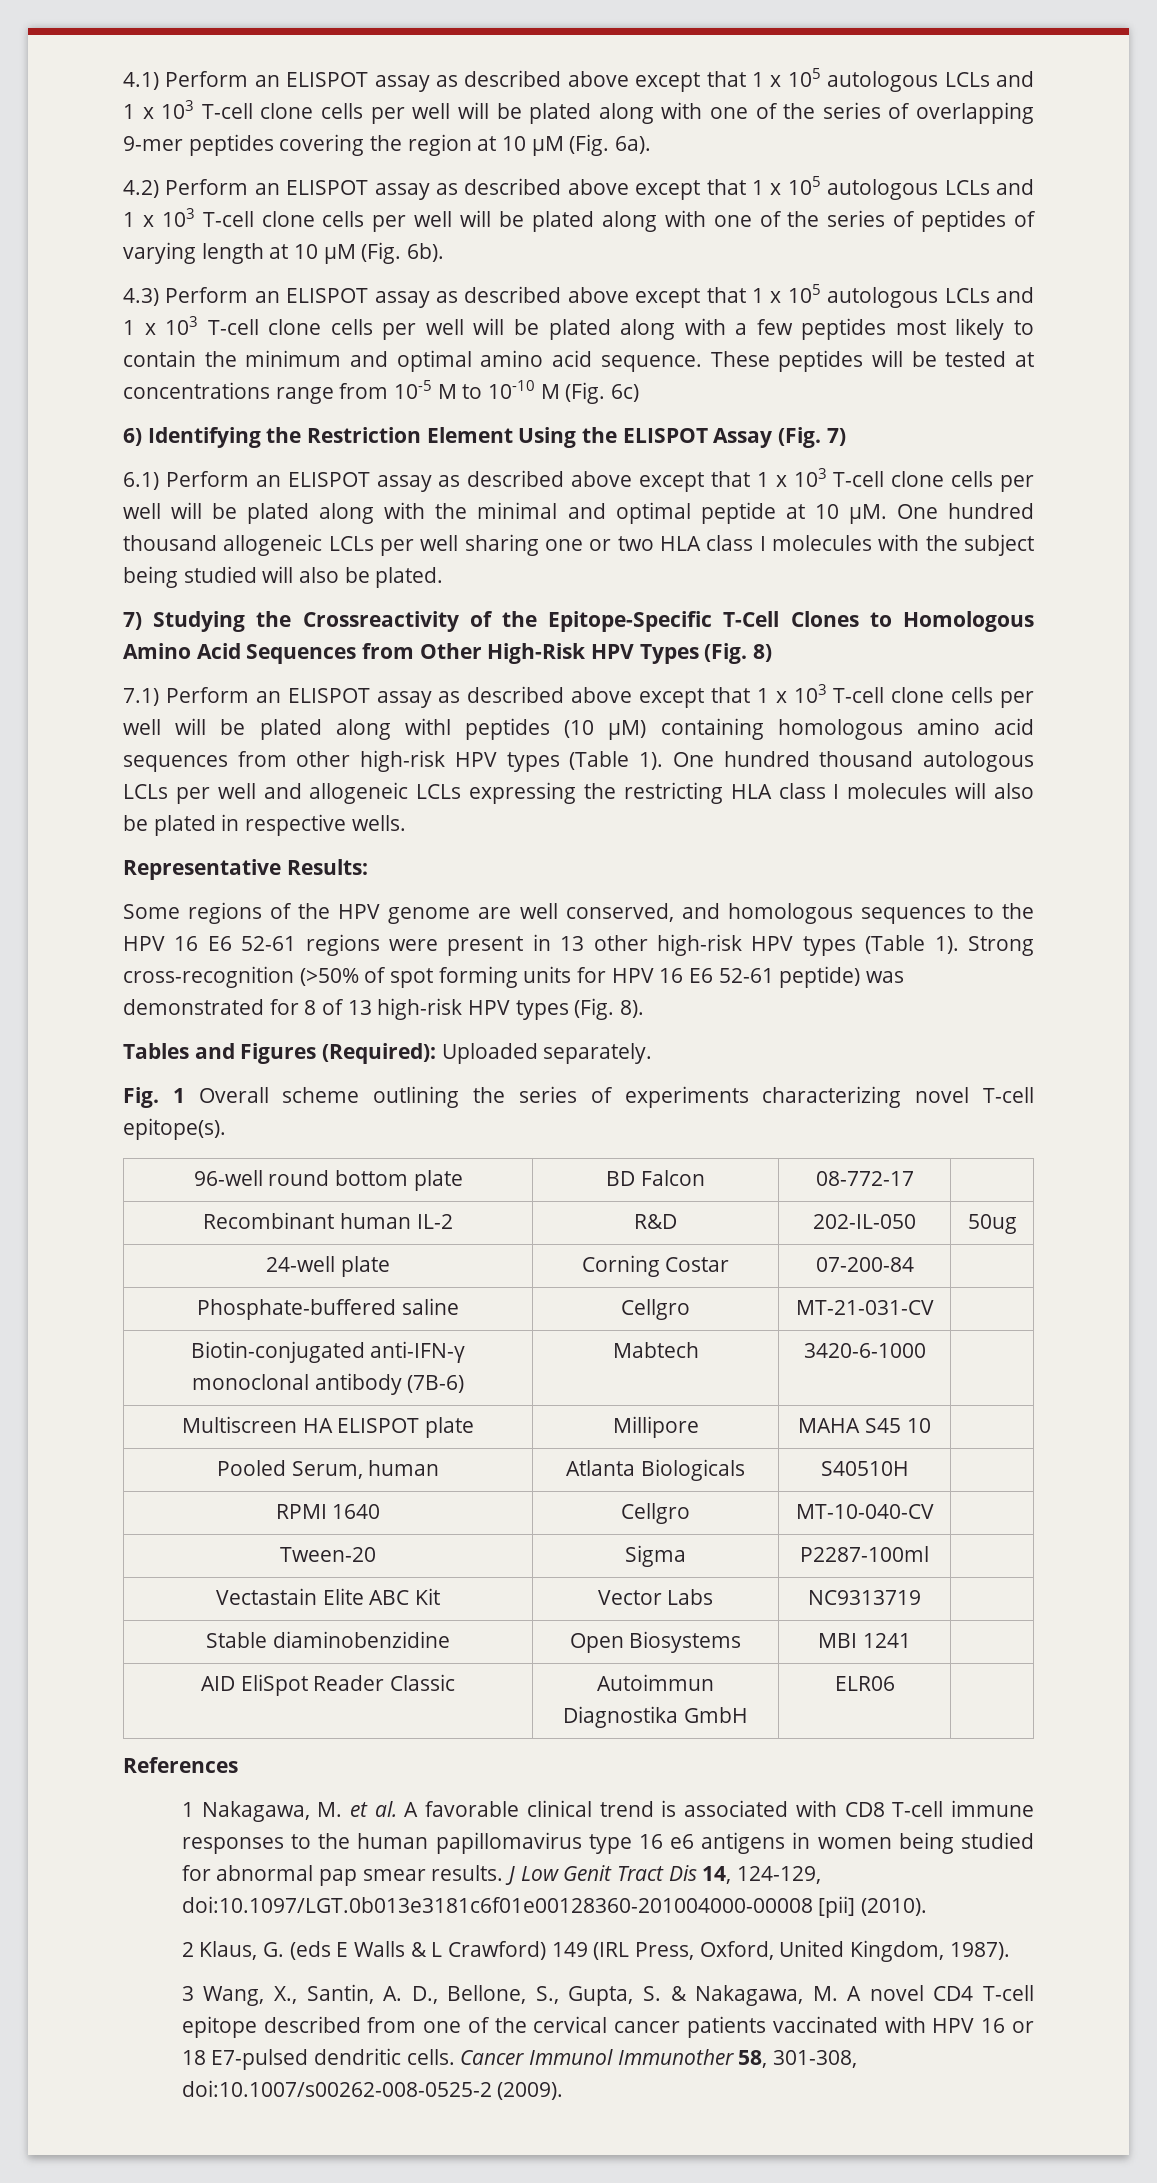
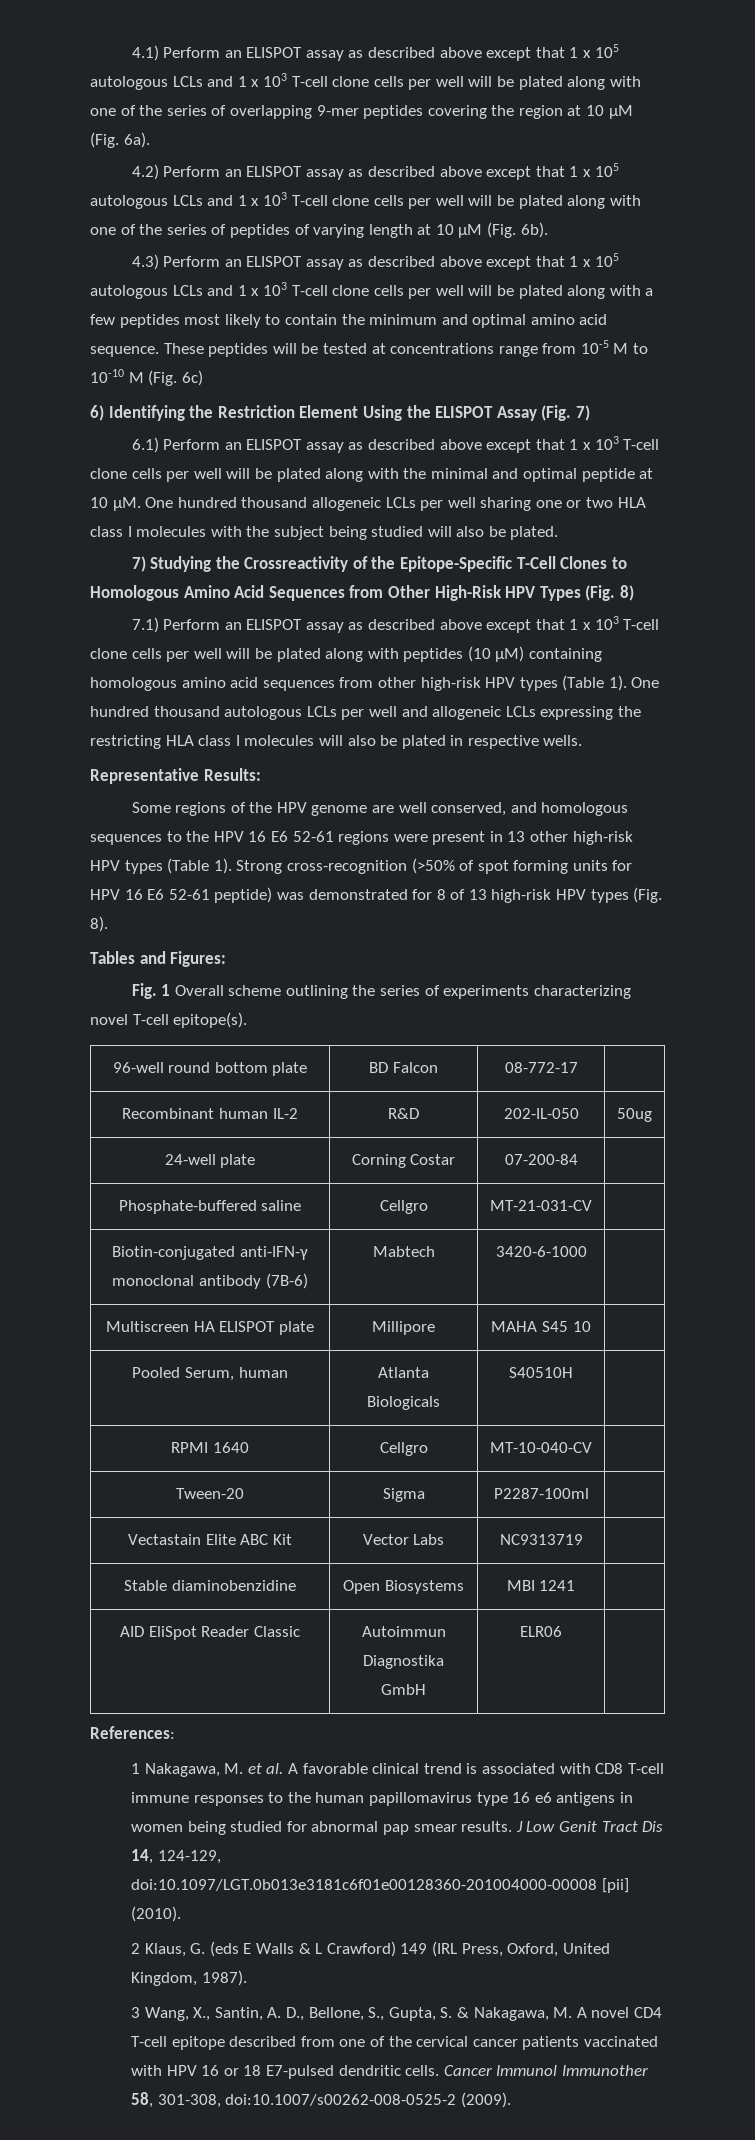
[404,718,451,735] withl -> [367,648,399,659] with
[240,1043,653,1064] Figures (Required): Uploaded separately. -> [170,951,227,967] Figures:
[123,1757,238,1773] References -> [90,1726,175,1739] References:

